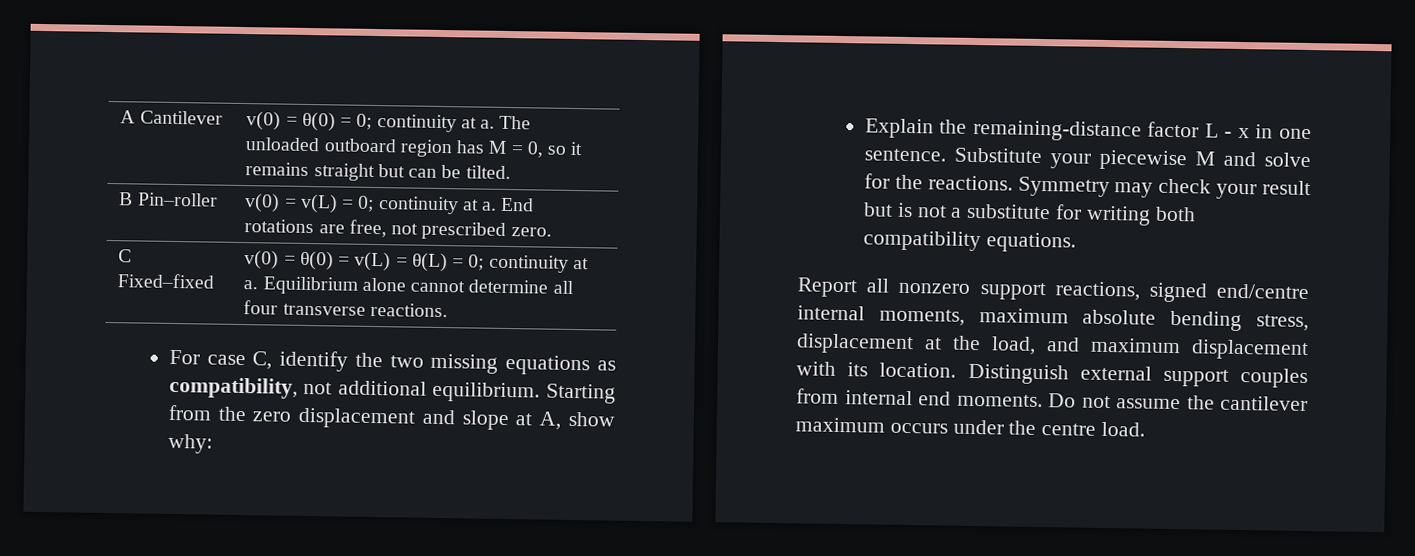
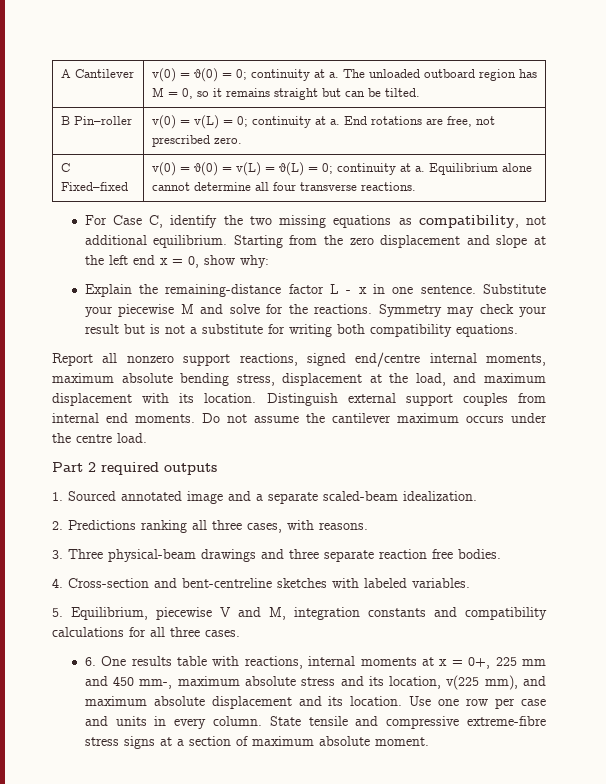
[206,354,246,366] case -> [112,215,142,225] Case
[539,411,562,430] A, -> [84,255,199,268] the left end x = 0,
(1146, 429) none -> [52,462,217,475] [52,491,477,504] [52,520,368,533] [52,549,501,562] [52,578,470,588] [52,607,547,620] [52,627,240,637] [84,656,546,669] [84,675,546,690] [84,696,546,709] [84,716,546,729] [84,736,429,749] // Part 2 required outputs // 1. Sourced annotated image and a separate scaled-beam idealization. // 2. Predictions ranking all three cases, with reasons. // 3. Three physical-beam drawings and three separate reaction free bodies. // 4. Cross-section and bent-centreline sketches with labeled variables. // 5. Equilibrium, piecewise V and M, integration constants and compatibility calculations for all three cases. // 6. One results table with reactions, internal moments at x = 0+, 225 mm and 450 mm-, maximum absolute stress and its location, v(225 mm), and maximum absolute displacement and its location. Use one row per case and units in every column. State tensile and compressive extreme-fibre stress signs at a section of maximum absolute moment.

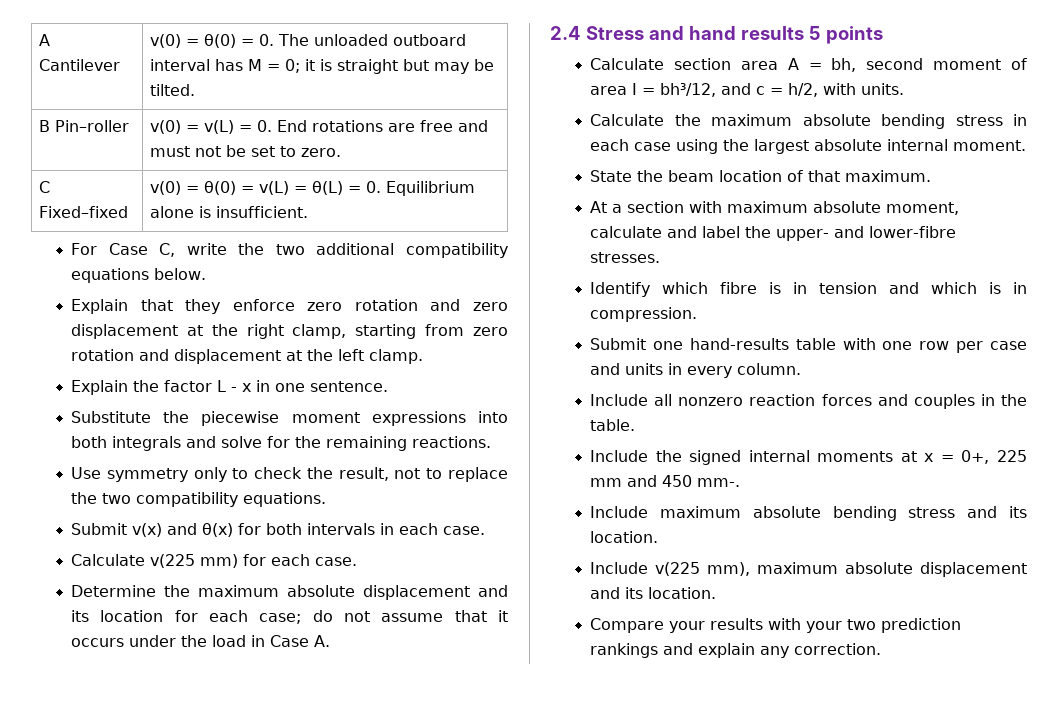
[235,69,339,81] 0; continuity at a. -> [258,34,274,46] 0.
[478,69,516,81] region -> [149,59,210,71] interval
[181,88,270,99] 0, so it remains -> [284,59,332,73] 0; it is
[344,91,365,97] can -> [433,62,469,74] may
[236,116,495,128] [151,135,210,147] 0; continuity at a. End rotations are free, not prescribed -> [256,120,488,132] [149,145,296,157] 0. End rotations are free and must not be set to
[321,163,532,175] [151,182,416,191] 0; continuity at a. Equilibrium alone cannot determine all four transverse reactions. -> [365,181,475,196] [149,206,308,218] 0. Equilibrium alone is insufficient.
[170,215,546,228] [84,235,546,248] [84,255,269,268] identify the two missing equations as compatibility, not additional equilibrium. Starting from the zero displacement and slope at the left end x = 0, show why: -> [186,243,508,258] [71,268,207,283] [71,299,509,314] [71,324,508,339] [71,349,424,364] write the two additional compatibility equations below. // Explain that they enforce zero rotation and zero displacement at the right clamp, starting from zero rotation and displacement at the left clamp.
[165,284,282,297] remaining-distance -> (160, 386) none
[483,284,547,294] [84,304,194,317] Substitute your piecewise M -> [71,411,508,426] [71,436,182,451] // Substitute the piecewise moment expressions into both integrals
[314,304,547,317] [84,324,518,337] [52,352,546,367] [52,373,546,386] [52,393,546,406] [52,413,547,423] [52,433,147,443] [52,462,217,475] [52,491,477,504] [52,520,368,533] [52,549,501,562] [52,578,470,588] [52,607,547,620] [52,627,240,637] [84,656,303,669] reactions. Symmetry may check your result but is not a substitute for writing both compatibility equations. // Report all nonzero support reactions, signed end/centre internal moments, maximum absolute bending stress, displacement at the load, and maximum displacement with its location. Distinguish external support couples from internal end moments. Do not assume the cantilever maximum occurs under the centre load. // Part 2 required outputs // 1. Sourced annotated image and a separate scaled-beam idealization. // 2. Predictions ranking all three cases, with reasons. // 3. Three physical-beam drawings and three separate reaction free bodies. // 4. Cross-section and bent-centreline sketches with labeled variables. // 5. Equilibrium, piecewise V and M, integration constants and compatibility calculations for all three cases. // 6. One results table with reactions, -> [326,436,492,451] [71,467,509,482] [71,492,327,507] [71,523,486,537] [71,554,358,568] [71,585,508,600] [71,610,508,624] [71,635,331,647] [550,26,883,44] [590,58,1027,72] [590,83,905,97] [590,114,1027,129] [590,139,1027,154] [590,170,932,182] [590,201,960,215] [590,226,957,241] [590,252,661,263] [590,282,1027,297] [590,307,698,322] [590,338,1027,353] [590,363,802,378] [590,394,1027,409] [590,419,636,431] [590,450,742,465] remaining reactions. // Use symmetry only to check the result, not to replace the two compatibility equations. // Submit v(x) and θ(x) for both intervals in each case. // Calculate v(225 mm) for each case. // Determine the maximum absolute displacement and its location for each case; do not assume that it occurs under the load in Case A. // 2.4 Stress and hand results 5 points // Calculate section area A = bh, second moment of area I = bh³/12, and c = h/2, with units. // Calculate the maximum absolute bending stress in each case using the largest absolute internal moment. // State the beam location of that maximum. // At a section with maximum absolute moment, calculate and label the upper- and lower-fibre stresses. // Identify which fibre is in tension and which is in compression. // Submit one hand-results table with one row per case and units in every column. // Include all nonzero reaction forces and couples in the table. // Include the signed
[139,676,296,689] mm-, maximum absolute -> [697,478,741,487] [590,506,897,521] mm-. // Include maximum absolute bending
[389,676,442,689] location, -> [590,531,659,543] [590,562,649,574] location. // Include
[522,676,546,686] and -> (751, 569) none
[409,696,546,709] [84,716,546,729] [84,736,429,749] Use one row per case and units in every column. State tensile and compressive extreme-fibre stress signs at a section of maximum absolute moment. -> [590,618,962,633] [590,643,882,658] // Compare your results with your two prediction rankings and explain any correction.

